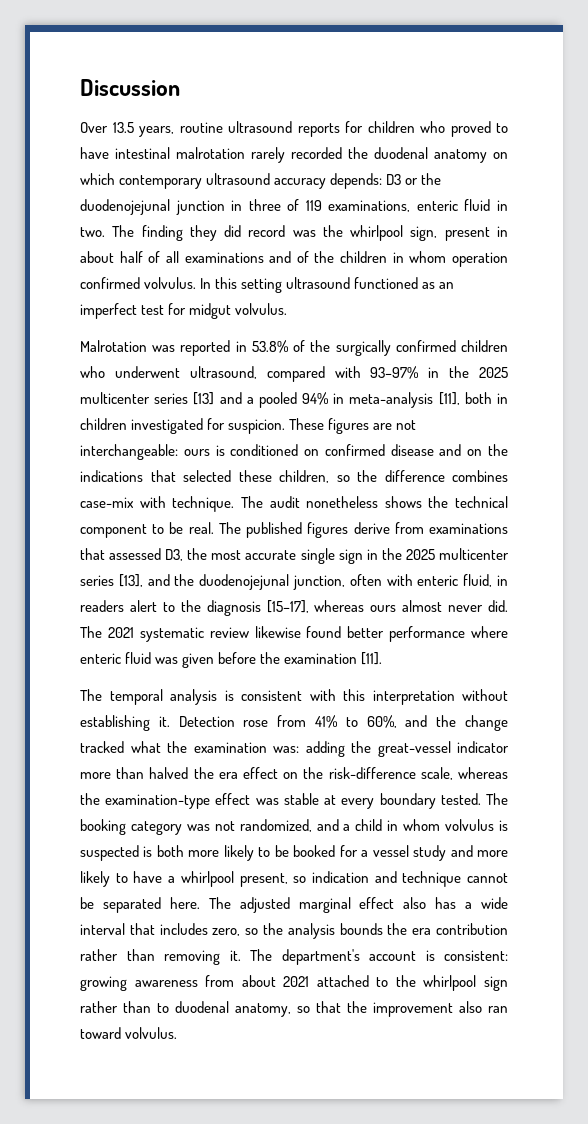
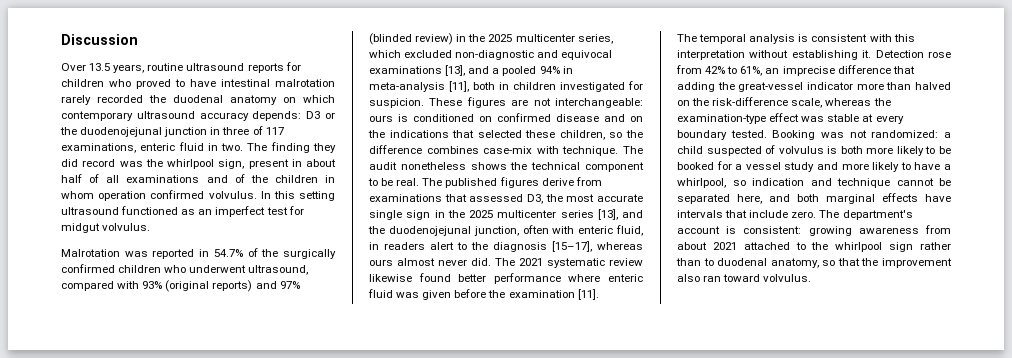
[305,200,322,211] 119 -> [265,127,284,135] 117
[251,340,288,353] 53.8% -> [213,249,243,257] 54.7%
[370,366,508,379] [80,392,215,405] 93–97% in the 2025 multicenter series [13] -> [142,280,300,292] [369,33,613,45] [369,50,613,60] [369,65,466,76] 93% (original reports) and 97% (blinded review) in the 2025 multicenter series, which excluded non-diagnostic and equivocal examinations [13],
[315,715,509,731] [80,741,299,753] 41% to 60%, and the change tracked what the examination was: -> [705,65,915,76] 42% to 61%, an imprecise difference that
[193,767,278,779] the era effect -> (951, 86) none
[486,793,509,805] [80,819,509,835] [80,845,139,861] The booking category was not randomized, and a child in whom volvulus is suspected -> [772,130,951,140] [677,145,824,156] Booking was not randomized: a child suspected of volvulus
[180,871,288,887] whirlpool present, -> [677,178,726,188] whirlpool,
[169,897,508,913] [80,923,509,939] [80,949,241,965] here. The adjusted marginal effect also has a wide interval that includes zero, so the analysis bounds the era contribution rather than removing it. -> [737,193,951,204] [677,210,817,218] here, and both marginal effects have intervals that include zero.

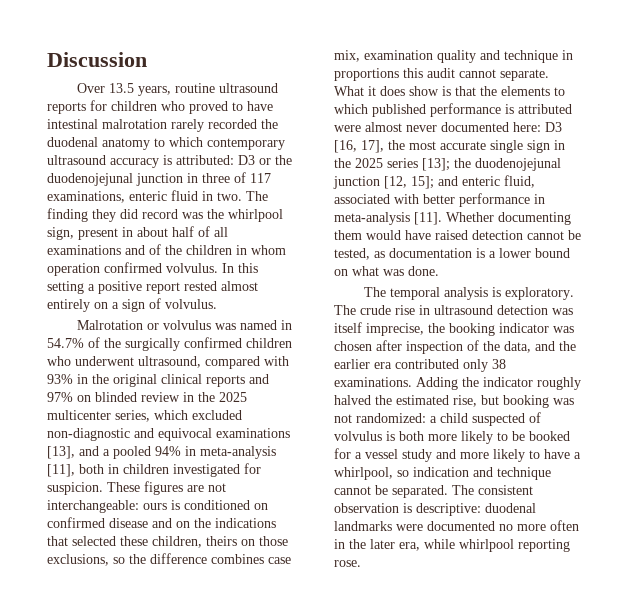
[283,97,296,103] on -> [154,138,165,147] to
[252,111,302,121] depends: -> [163,155,234,165] is attributed:
[61,206,304,217] [61,223,151,233] [61,249,195,259] ultrasound functioned as an imperfect test for midgut volvulus. // Malrotation was reported -> [88,281,258,294] [47,298,217,312] [76,320,277,330] a positive report rested almost entirely on a sign of volvulus. // Malrotation or volvulus was named
[165,280,300,292] [369,33,454,45] (original reports) and 97% (blinded review) -> [77,374,269,387] [47,392,180,402] in the original clinical reports and 97% on blinded review
[609,130,643,138] [369,145,643,156] [369,162,644,172] [368,177,602,188] [369,194,543,204] so the difference combines case-mix with technique. The audit nonetheless shows the technical component to be real. The published figures derive from examinations that assessed D3, -> [206,536,288,546] [47,553,291,566] [334,50,573,63] [334,68,549,81] [334,86,565,96] [334,103,572,117] [334,122,562,132] [334,140,384,153] theirs on those exclusions, so the difference combines case mix, examination quality and technique in proportions this audit cannot separate. What it does show is that the elements to which published performance is attributed were almost never documented here: D3 [16, 17],
[497,209,643,220] [368,225,643,236] [369,241,643,252] [369,258,643,268] [369,273,643,284] [368,289,599,300] [677,34,915,44] [677,50,951,60] [676,65,915,76] [677,82,951,92] [677,97,891,108] [677,113,904,124] [677,130,816,140] multicenter series [13], and the duodenojejunal junction, often with enteric fluid, in readers alert to the diagnosis [15–17], whereas ours almost never did. The 2021 systematic review likewise found better performance where enteric fluid was given before the examination [11]. // The temporal analysis is consistent with this interpretation without establishing it. Detection rose from 42% to 61%, an imprecise difference that adding the great-vessel indicator more than halved on the risk-difference scale, whereas the examination-type effect was stable at every boundary tested. Booking -> [387,158,561,171] [333,175,535,189] [334,193,545,207] [334,212,571,225] [334,230,581,240] [334,248,570,260] [334,266,439,276] [363,287,574,300] [334,305,573,315] [334,322,574,336] [334,340,576,354] [334,359,506,372] [334,377,581,390] [334,395,549,408] series [13]; the duodenojejunal junction [12, 15]; and enteric fluid, associated with better performance in meta-analysis [11]. Whether documenting them would have raised detection cannot be tested, as documentation is a lower bound on what was done. // The temporal analysis is exploratory. The crude rise in ultrasound detection was itself imprecise, the booking indicator was chosen after inspection of the data, and the earlier era contributed only 38 examinations. Adding the indicator roughly halved the estimated rise, but booking
[677,193,951,204] [677,210,913,220] [677,225,951,236] [677,242,951,252] [676,258,952,268] [677,274,812,282] separated here, and both marginal effects have intervals that include zero. The department's account is consistent: growing awareness from about 2021 attached to the whirlpool sign rather than to duodenal anatomy, so that the improvement also ran toward volvulus. -> [392,485,533,498] [334,503,536,516] [334,520,579,531] [334,539,570,552] [334,560,361,567] separated. The consistent observation is descriptive: duodenal landmarks were documented no more often in the later era, while whirlpool reporting rose.

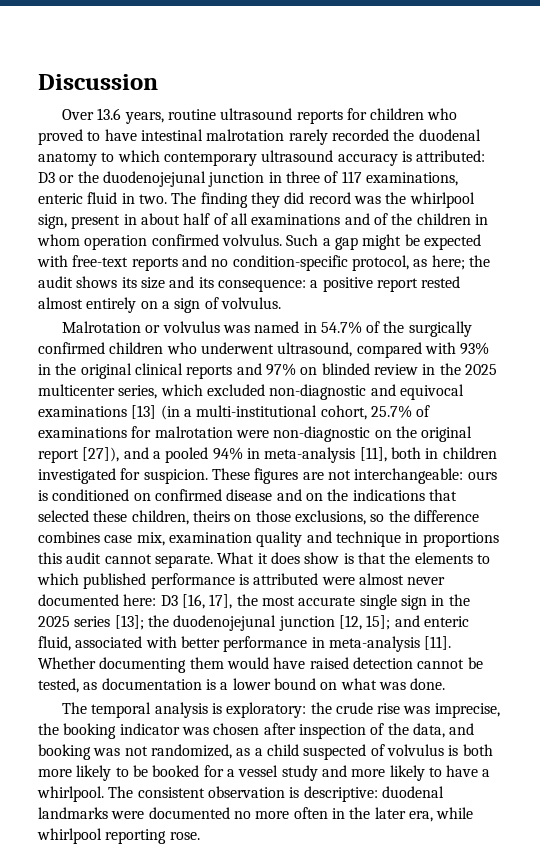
[108,83,134,93] 13.5 -> [97,108,122,120] 13.6
[222,263,258,273] [47,281,84,294] In this setting -> [286,234,481,250] [37,255,490,271] [38,276,306,292] Such a gap might be expected with free-text reports and no condition-specific protocol, as here; the audit shows its size and its consequence:
[47,446,75,459] [13], -> [131,405,431,420] [38,426,473,442] [38,447,120,463] [13] (in a multi-institutional cohort, 25.7% of examinations for malrotation were non-diagnostic on the original report [27]),
[504,287,574,300] [334,305,573,315] [334,322,362,333] exploratory. The crude rise in ultrasound detection was itself -> [226,702,431,718] exploratory: the crude rise was
[559,341,576,351] [334,359,506,372] [334,377,581,390] [334,395,499,407] the earlier era contributed only 38 examinations. Adding the indicator roughly halved the estimated rise, but -> (475, 729) none
[356,413,426,423] randomized: -> [150,744,251,759] randomized, as
[334,467,551,480] [334,485,448,498] whirlpool, so indication and technique cannot be separated. -> [37,786,104,802] whirlpool.

